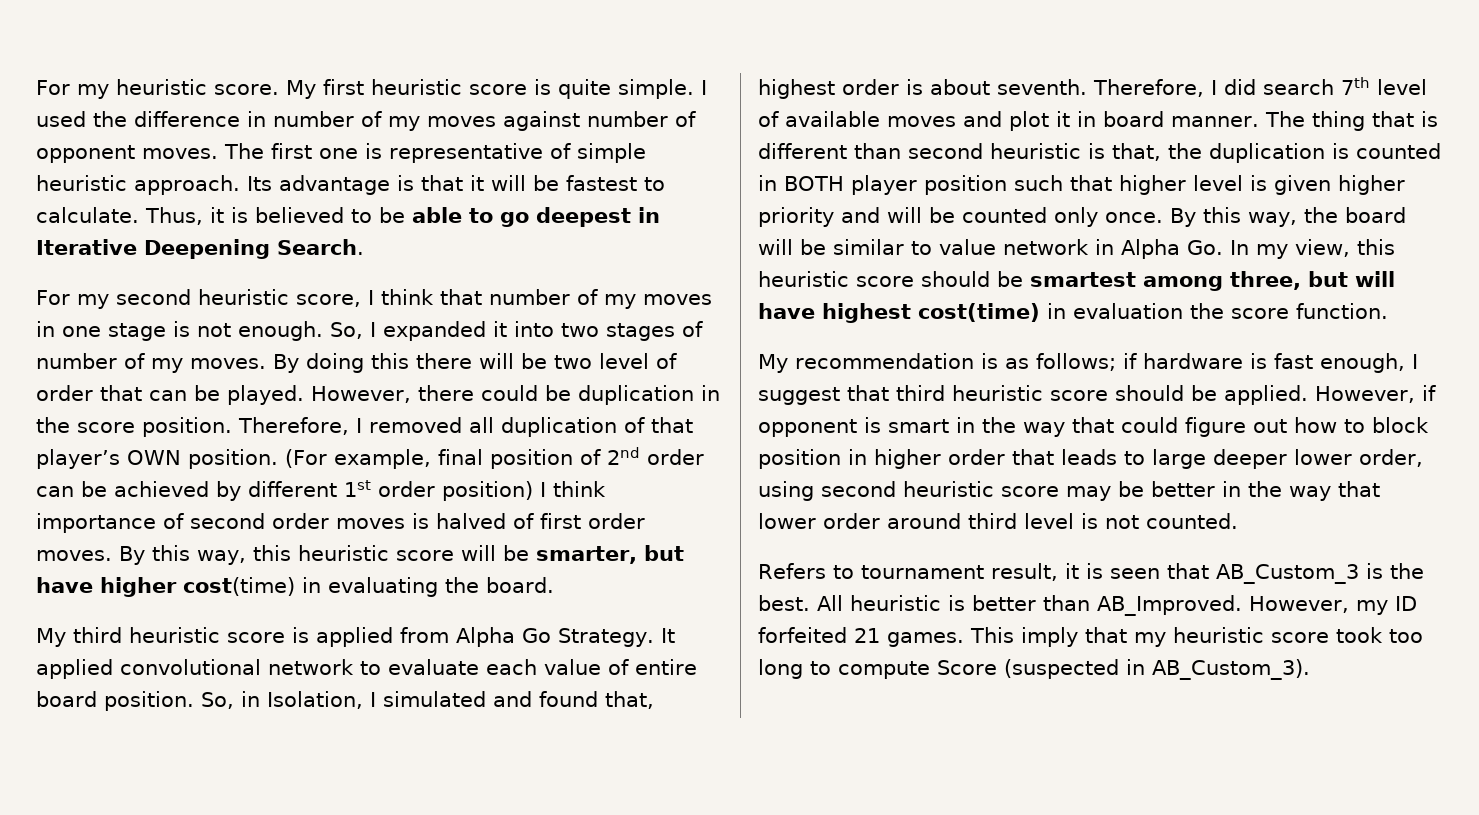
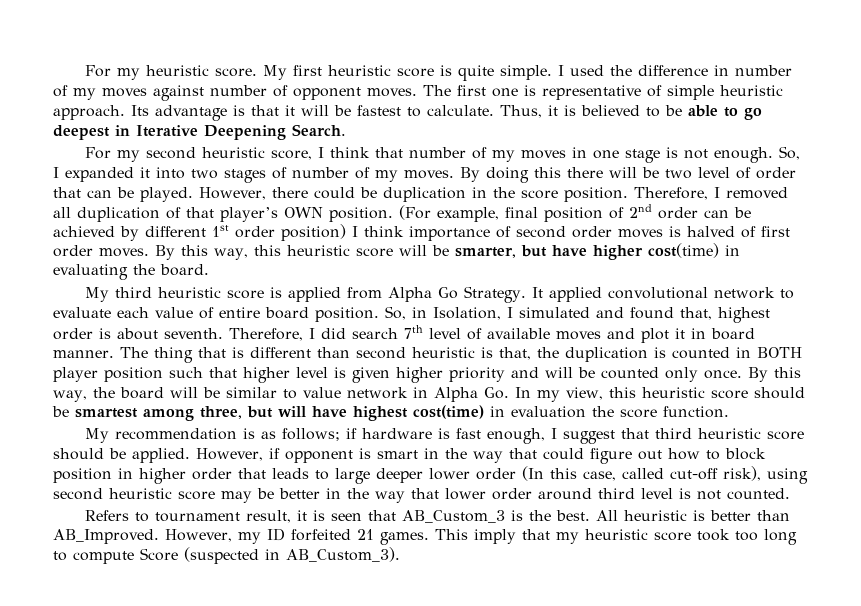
[1359,449,1423,467] order, -> [476,466,761,481] order (In this case, called cut-off risk),

